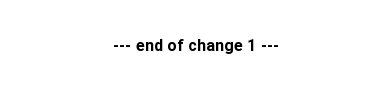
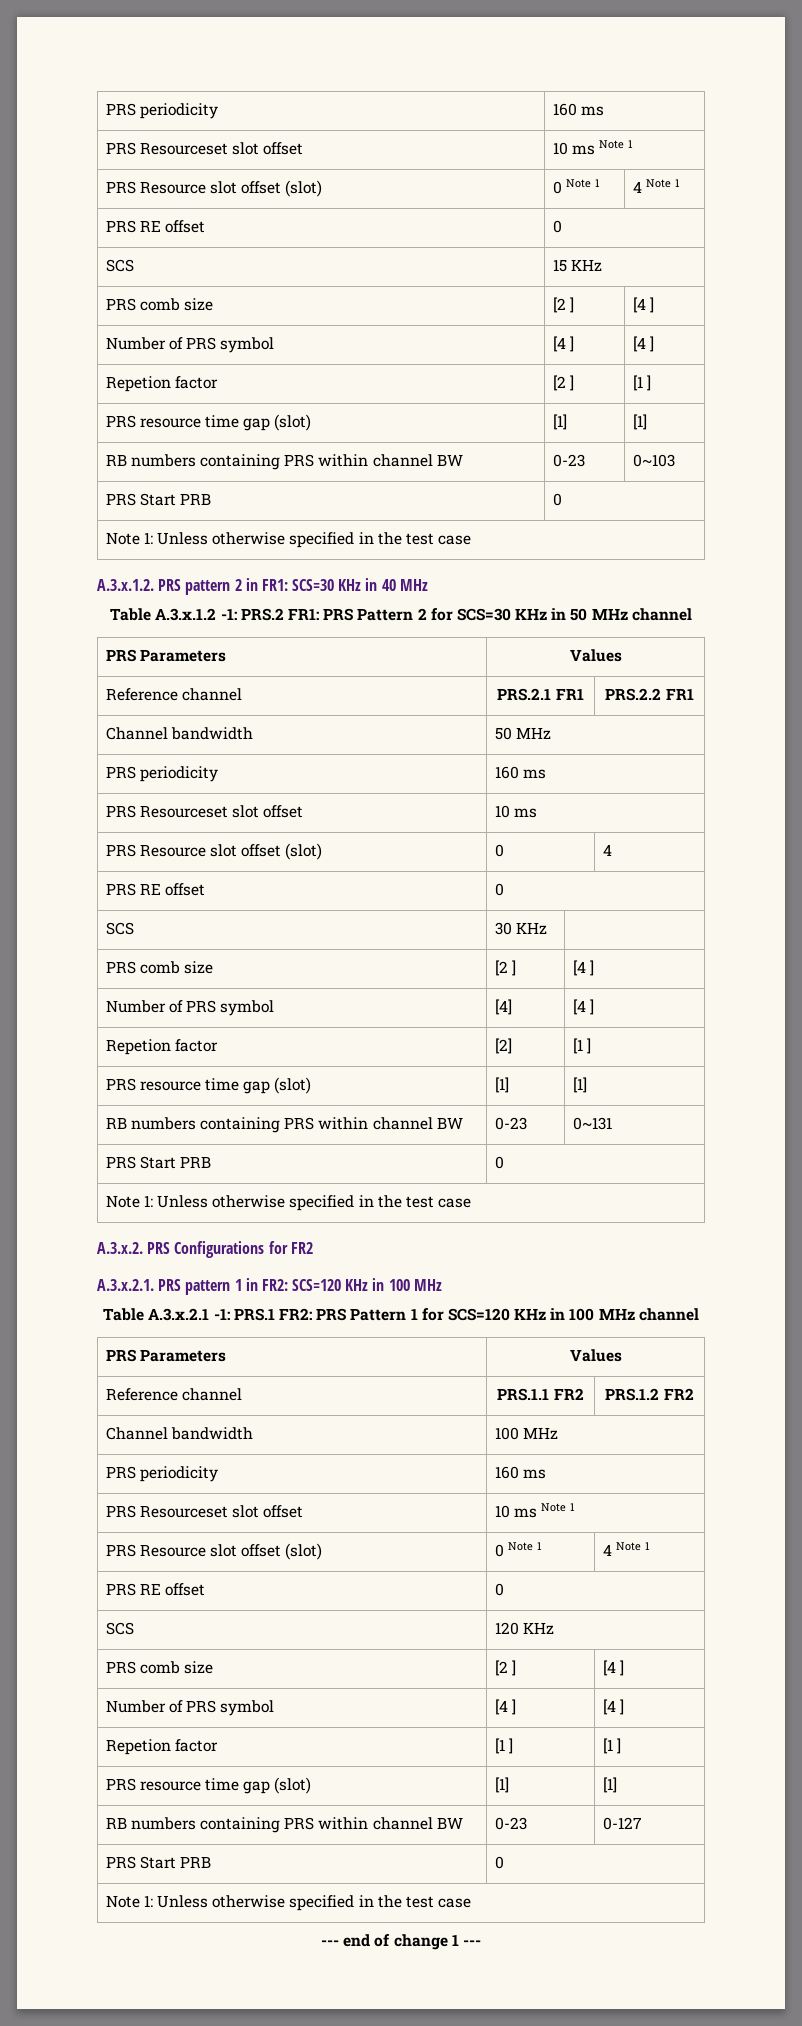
(113, 48) none -> [105,103,218,119] [552,103,604,116] [105,142,304,155] [552,140,634,155] [105,180,323,197] [552,179,601,194] [632,179,681,193] [105,220,206,233] [552,220,562,233] [105,259,134,272] [552,259,602,272] [105,298,214,311] [552,297,574,313] [632,297,654,313] [105,337,275,353] [552,336,574,352] [632,336,654,352] [105,376,218,392] [552,375,574,391] [632,375,651,391] [105,414,312,431] [552,414,567,430] [632,414,647,430] [105,454,463,470] [552,454,585,467] [632,454,675,467] [105,493,212,506] [552,493,562,506] [105,532,472,548] [97,578,428,595] [110,608,692,621] [105,649,226,662] [569,649,622,662] [105,688,242,701] [497,688,584,701] [605,688,694,701] [105,727,253,740] [494,727,551,740] [105,766,218,782] [494,766,546,779] [105,805,304,818] [494,805,537,818] [105,843,323,860] [494,844,504,857] [602,844,612,856] [105,883,206,896] [494,883,504,896] [105,922,134,935] [494,922,547,935] [105,961,214,974] [494,960,516,976] [572,960,594,976] [105,1000,275,1016] [494,999,512,1015] [572,999,594,1015] [105,1039,218,1055] [494,1038,512,1054] [572,1038,591,1054] [105,1077,312,1094] [494,1077,509,1093] [572,1077,587,1093] [105,1117,463,1133] [494,1117,527,1130] [572,1117,612,1130] [105,1156,212,1169] [494,1156,504,1169] [105,1195,472,1211] [97,1241,313,1258] [97,1278,442,1295] [103,1308,699,1321] [105,1349,226,1362] [569,1349,622,1362] [105,1388,242,1401] [497,1388,584,1401] [605,1388,694,1401] [105,1427,253,1440] [494,1427,558,1440] [105,1466,218,1482] [494,1466,546,1479] [105,1505,304,1518] [494,1503,576,1518] [105,1543,323,1560] [494,1542,543,1557] [602,1542,651,1556] [105,1583,206,1596] [494,1583,504,1596] [105,1622,134,1635] [494,1622,554,1635] [105,1661,214,1674] [494,1660,516,1676] [602,1660,624,1676] [105,1700,275,1716] [494,1699,516,1715] [602,1699,624,1715] [105,1739,218,1755] [494,1738,513,1754] [602,1738,621,1754] [105,1777,312,1794] [494,1777,509,1793] [602,1777,617,1793] [105,1817,463,1833] [494,1817,527,1830] [602,1817,642,1830] [105,1856,212,1869] [494,1856,504,1869] [105,1895,472,1911] PRS periodicity | 160 ms // PRS Resourceset slot offset | 10 ms Note 1 // PRS Resource slot offset (slot) | 0 Note 1 | 4 Note 1 // PRS RE offset | 0 // SCS | 15 KHz // PRS comb size | [2 ] | [4 ] // Number of PRS symbol | [4 ] | [4 ] // Repetion factor | [2 ] | [1 ] // PRS resource time gap (slot) | [1] | [1] // RB numbers containing PRS within channel BW | 0-23 | 0~103 // PRS Start PRB | 0 // Note 1: Unless otherwise specified in the test case // A.3.x.1.2. PRS pattern 2 in FR1: SCS=30 KHz in 40 MHz // Table A.3.x.1.2 -1: PRS.2 FR1: PRS Pattern 2 for SCS=30 KHz in 50 MHz channel // PRS Parameters | Values // Reference channel | PRS.2.1 FR1 | PRS.2.2 FR1 // Channel bandwidth | 50 MHz // PRS periodicity | 160 ms // PRS Resourceset slot offset | 10 ms // PRS Resource slot offset (slot) | 0 | 4 // PRS RE offset | 0 // SCS | 30 KHz | // PRS comb size | [2 ] | [4 ] // Number of PRS symbol | [4] | [4 ] // Repetion factor | [2] | [1 ] // PRS resource time gap (slot) | [1] | [1] // RB numbers containing PRS within channel BW | 0-23 | 0~131 // PRS Start PRB | 0 // Note 1: Unless otherwise specified in the test case // A.3.x.2. PRS Configurations for FR2 // A.3.x.2.1. PRS pattern 1 in FR2: SCS=120 KHz in 100 MHz // Table A.3.x.2.1 -1: PRS.1 FR2: PRS Pattern 1 for SCS=120 KHz in 100 MHz channel // PRS Parameters | Values // Reference channel | PRS.1.1 FR2 | PRS.1.2 FR2 // Channel bandwidth | 100 MHz // PRS periodicity | 160 ms // PRS Resourceset slot offset | 10 ms Note 1 // PRS Resource slot offset (slot) | 0 Note 1 | 4 Note 1 // PRS RE offset | 0 // SCS | 120 KHz // PRS comb size | [2 ] | [4 ] // Number of PRS symbol | [4 ] | [4 ] // Repetion factor | [1 ] | [1 ] // PRS resource time gap (slot) | [1] | [1] // RB numbers containing PRS within channel BW | 0-23 | 0-127 // PRS Start PRB | 0 // Note 1: Unless otherwise specified in the test case //

